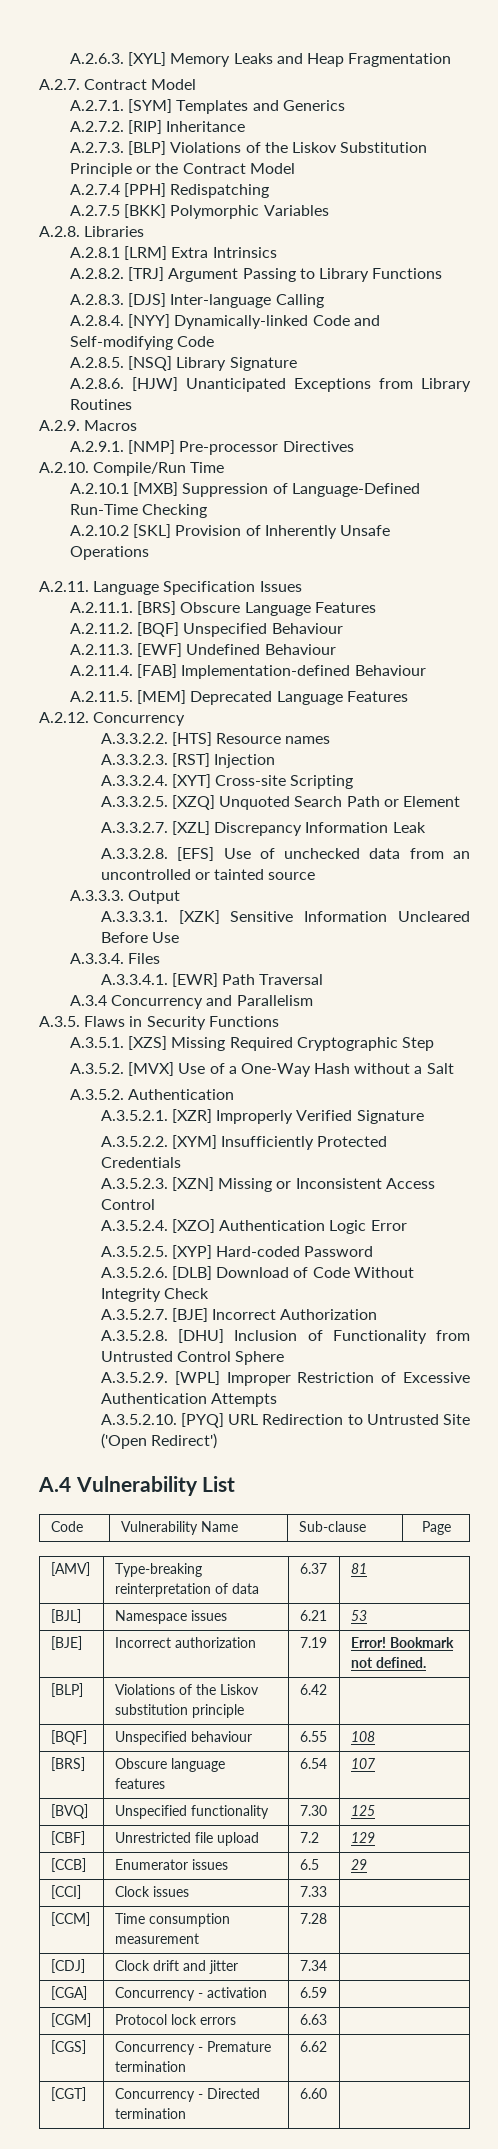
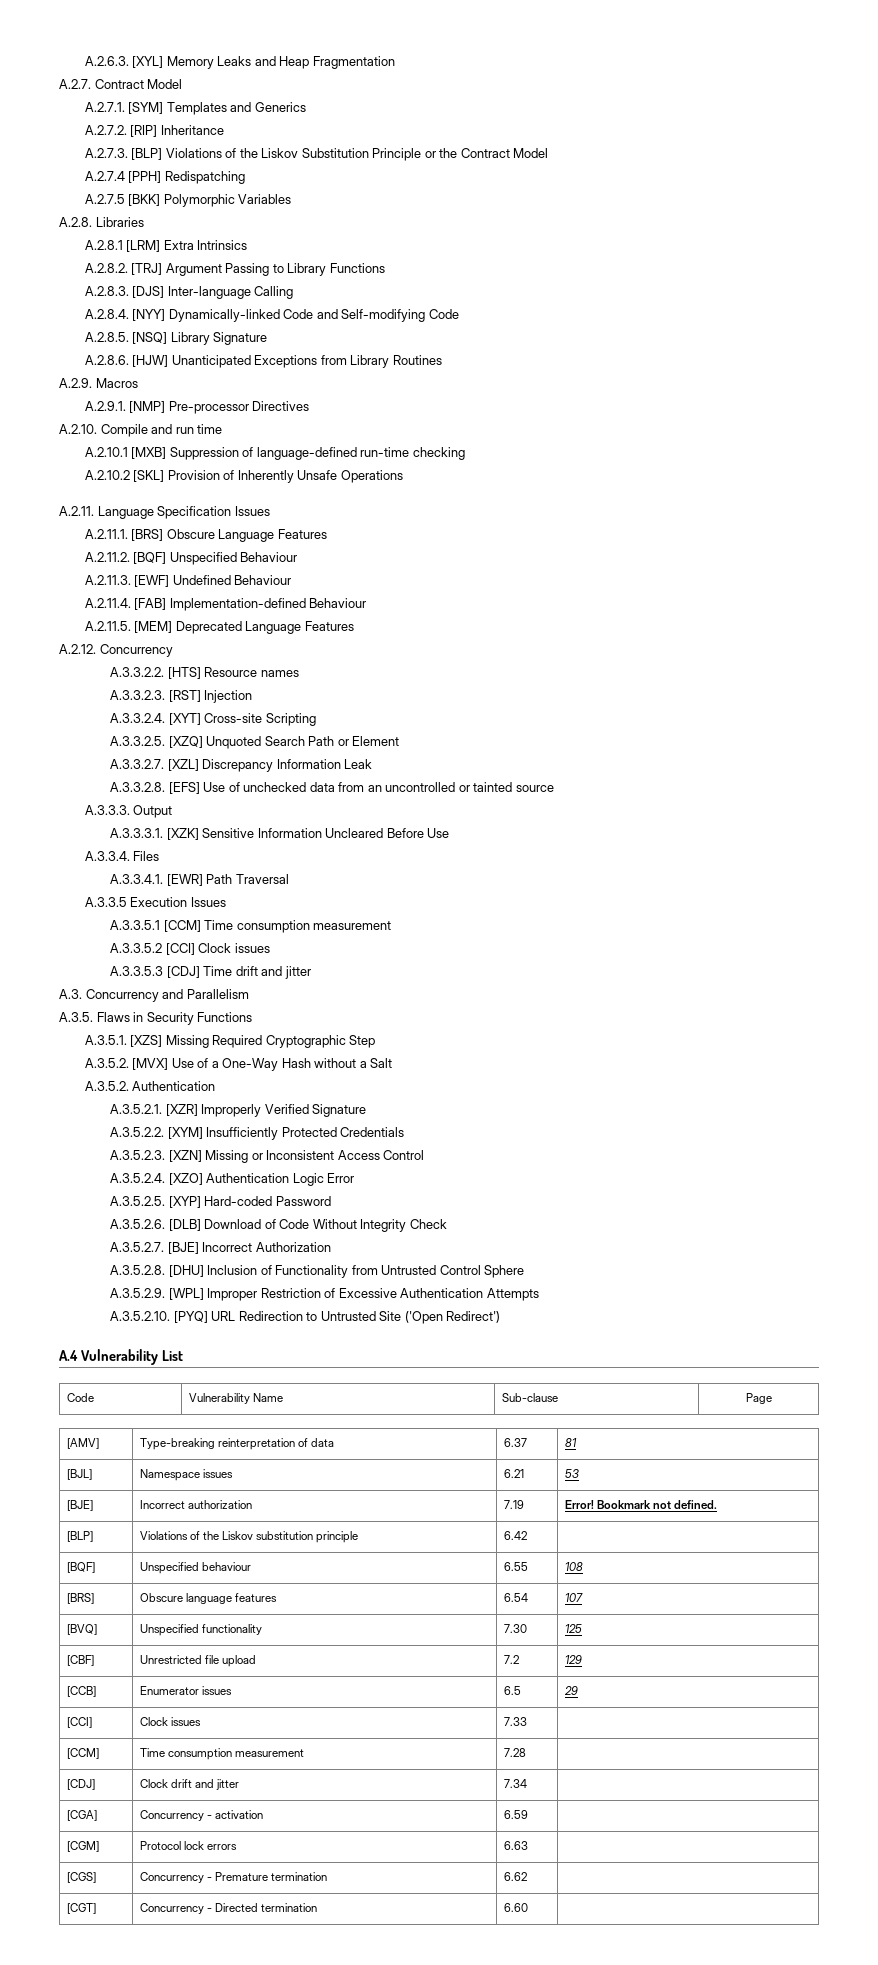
[93,462,225,476] Compile/Run Time -> [100,424,223,437] Compile and run time
[291,483,420,497] [69,504,208,518] Language-Defined Run-Time Checking -> [256,447,465,460] language-defined run-time checking
[69,995,107,1006] A.3.4 -> [84,897,226,907] [110,920,392,933] [110,943,270,955] [110,966,311,979] [59,989,82,999] A.3.3.5 Execution Issues // A.3.3.5.1 [CCM] Time consumption measurement // A.3.3.5.2 [CCI] Clock issues // A.3.3.5.3 [CDJ] Time drift and jitter // A.3.

